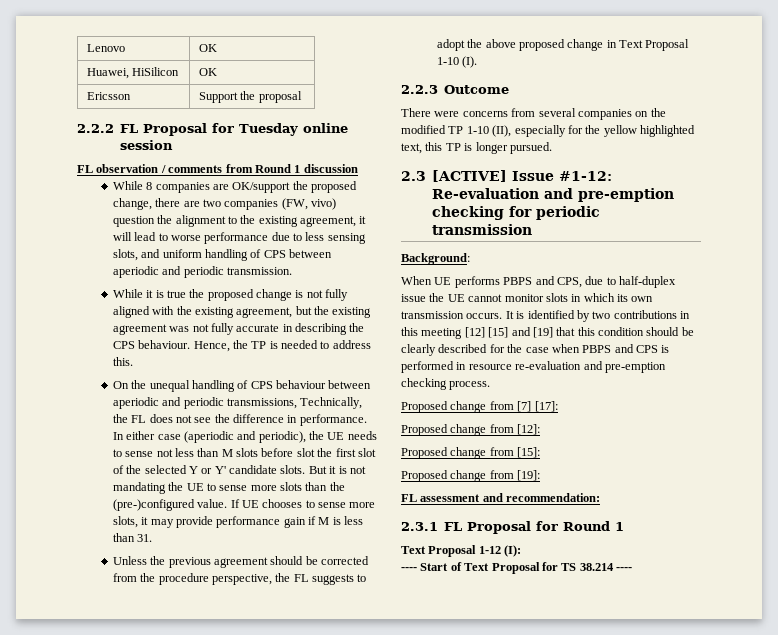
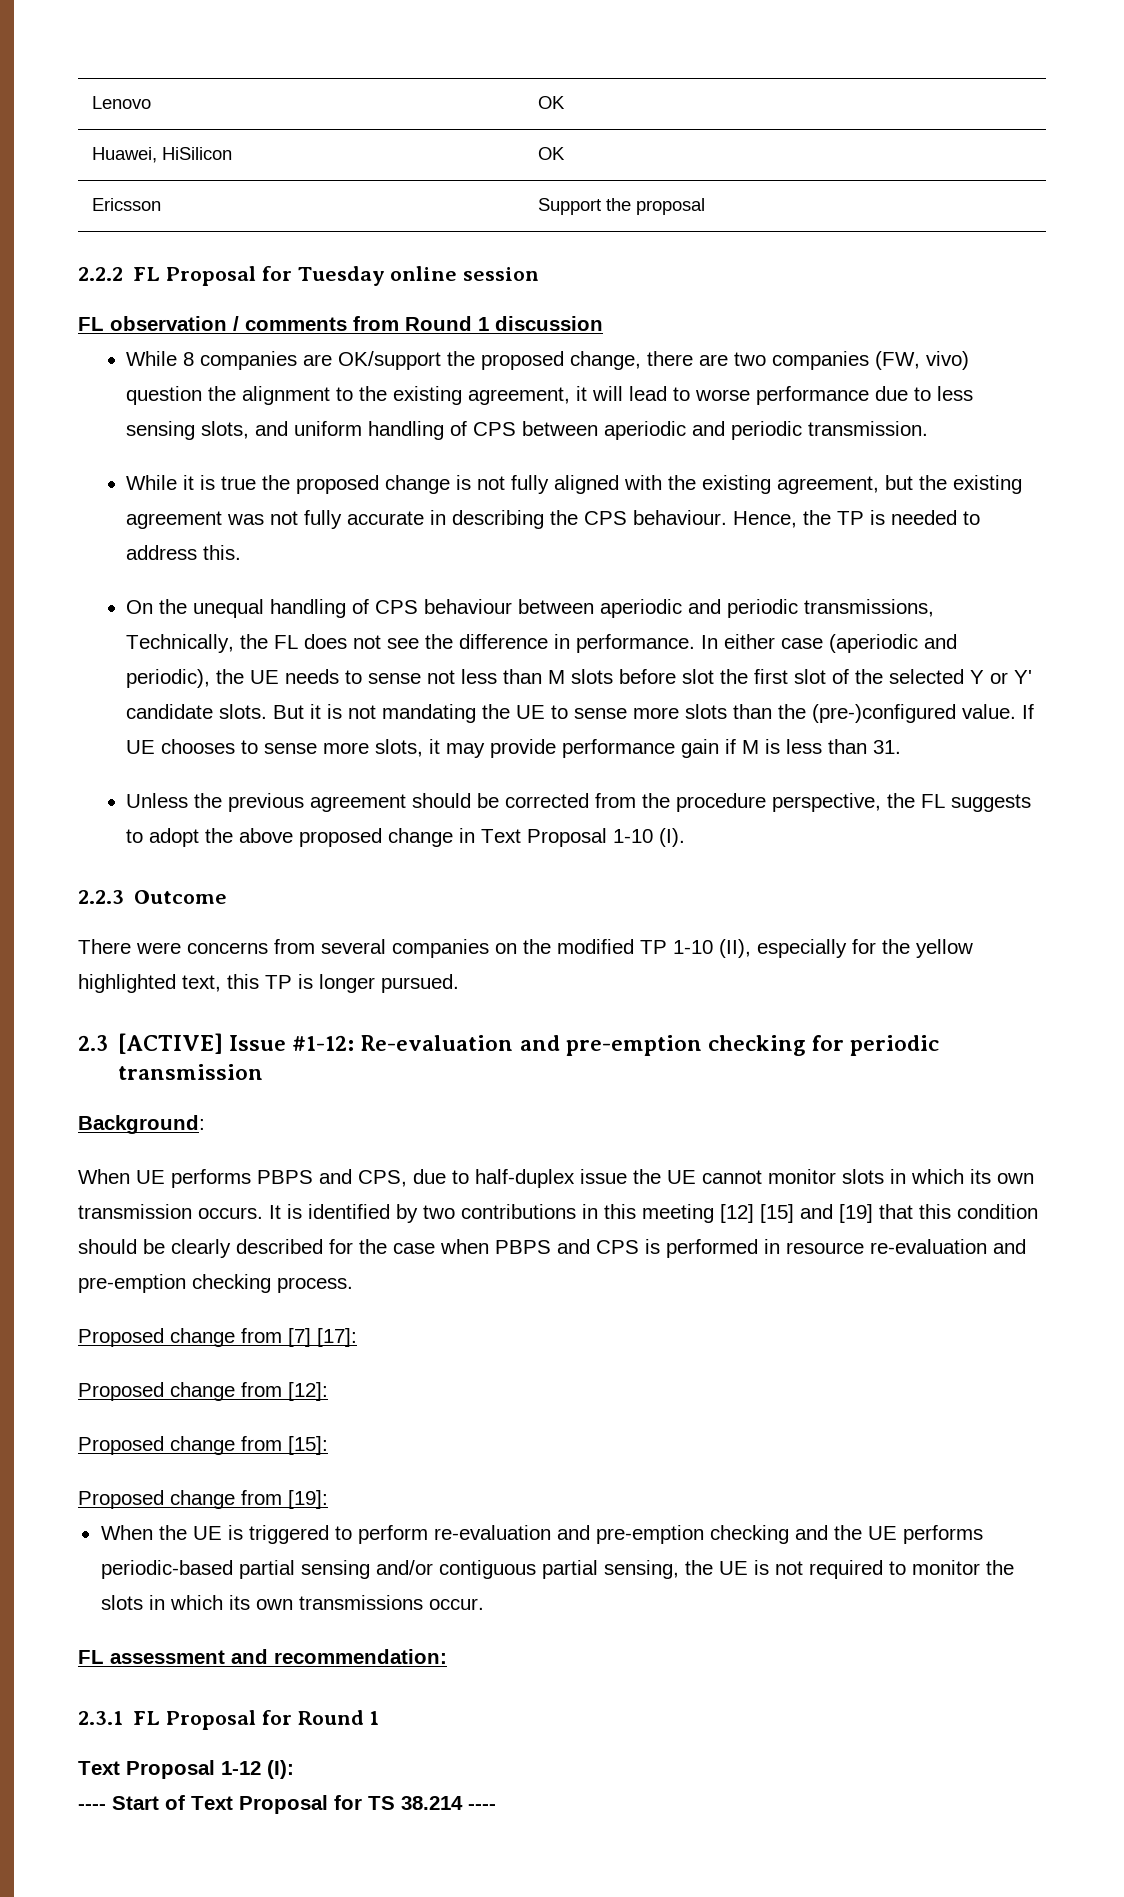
(541, 475) none -> [100,1525,983,1544] [100,1560,1014,1579] [100,1595,484,1610] // When the UE is triggered to perform re-evaluation and pre-emption checking and the UE performs periodic-based partial sensing and/or contiguous partial sensing, the UE is not required to monitor the slots in which its own transmissions occur.

